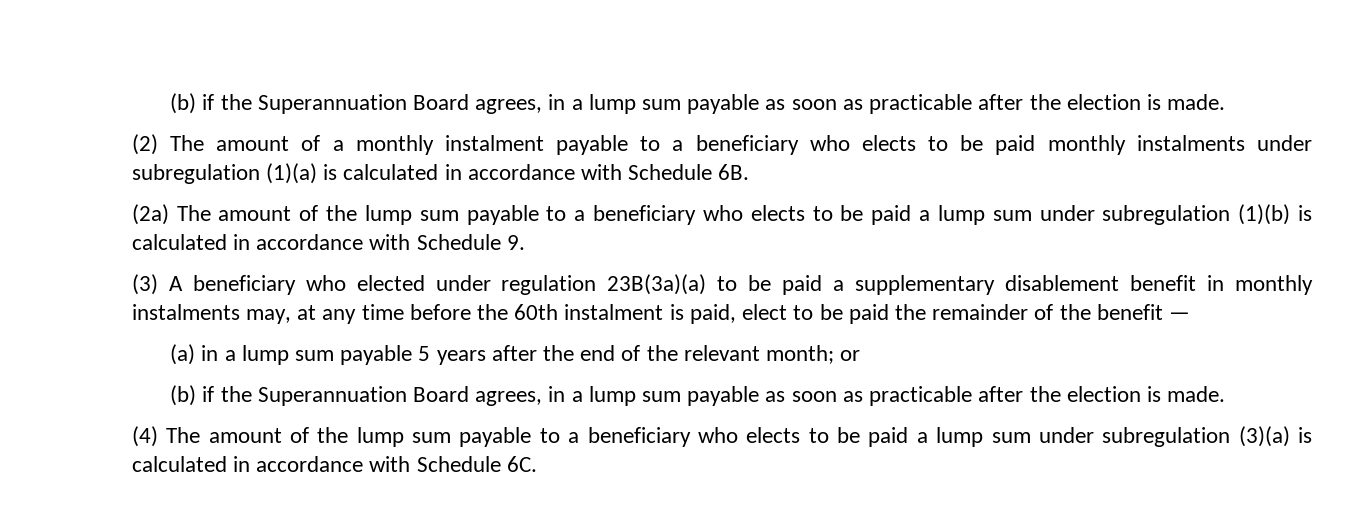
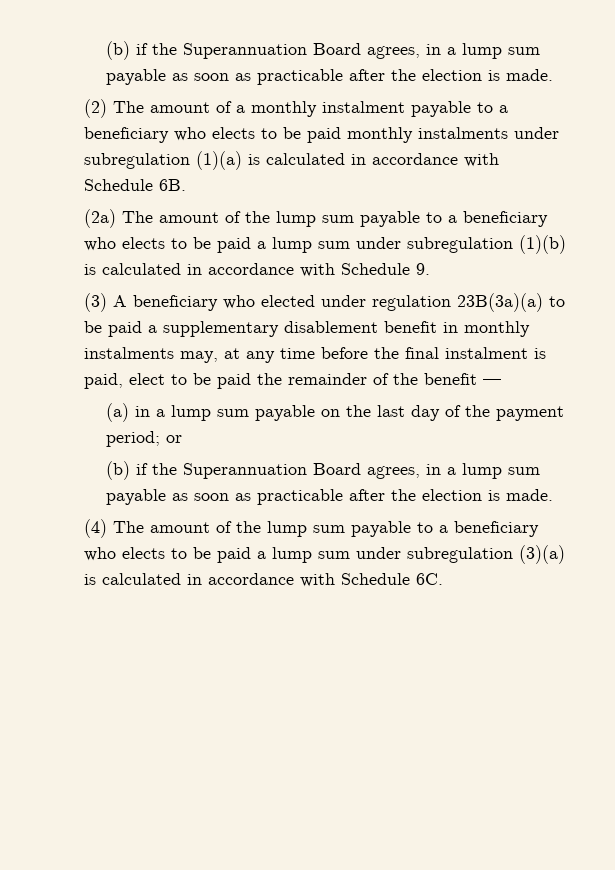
[514,304,559,320] 60th -> [404,347,439,359] final
[418,345,835,365] 5 years after the end of the relevant month; -> [320,405,564,421] [105,431,160,447] on the last day of the payment period;

